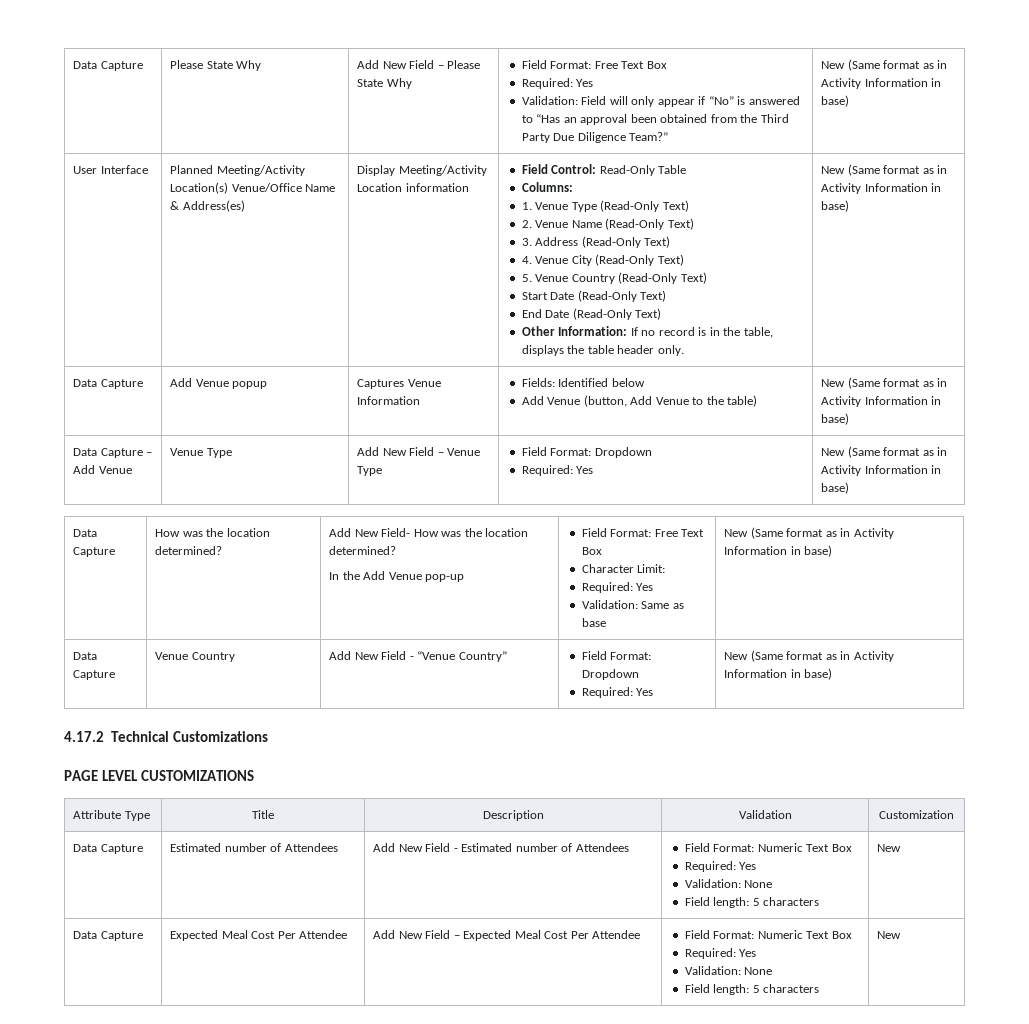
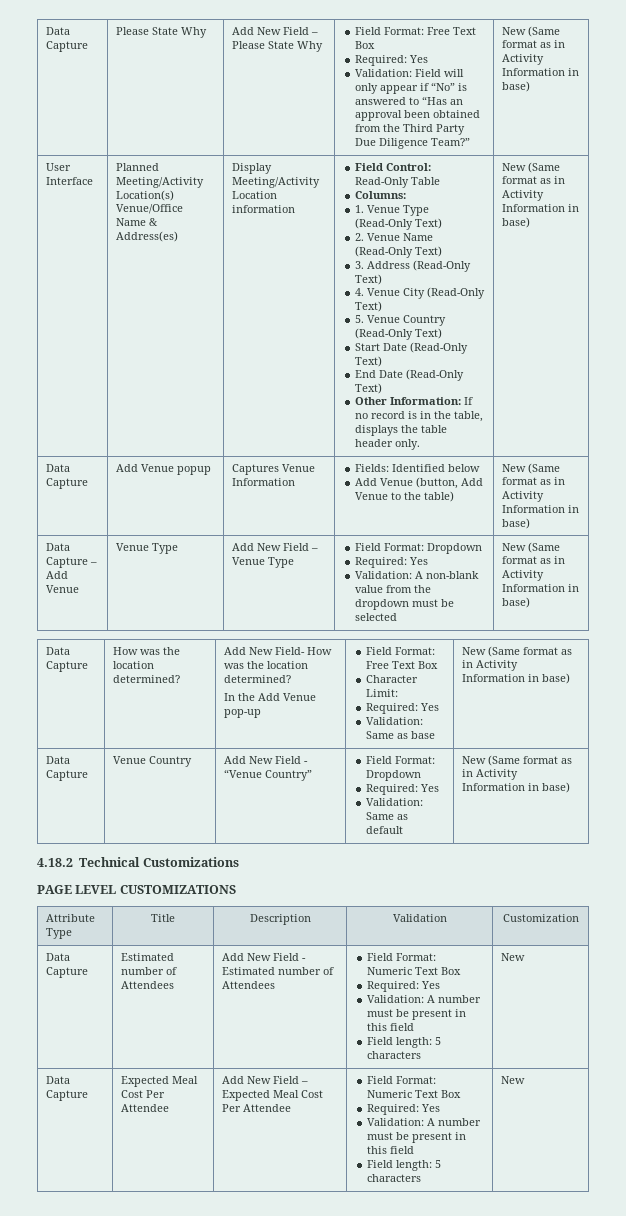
(594, 470) none -> [355,571,480,579] [355,585,432,593] [355,599,455,610] [355,613,398,621] // Validation: A non-blank value from the dropdown must be selected
[724,650,894,662] [724,668,833,680] [64,731,104,742] | New (Same format as in Activity Information in base) // 4.17.2 -> [366,798,424,806] [366,812,409,820] [366,826,404,834] [462,755,573,766] [462,769,519,780] [462,782,571,793] [37,858,73,867] // Validation: Same as default | New (Same format as in Activity Information in base) // 4.18.2
[684,879,773,888] Validation: None -> [367,995,482,1003] [367,1009,467,1020] [367,1023,415,1031] Validation: A number must be present in this field
[684,966,773,975] Validation: None -> [367,1118,482,1126] [367,1132,467,1143] [367,1146,415,1154] Validation: A number must be present in this field

